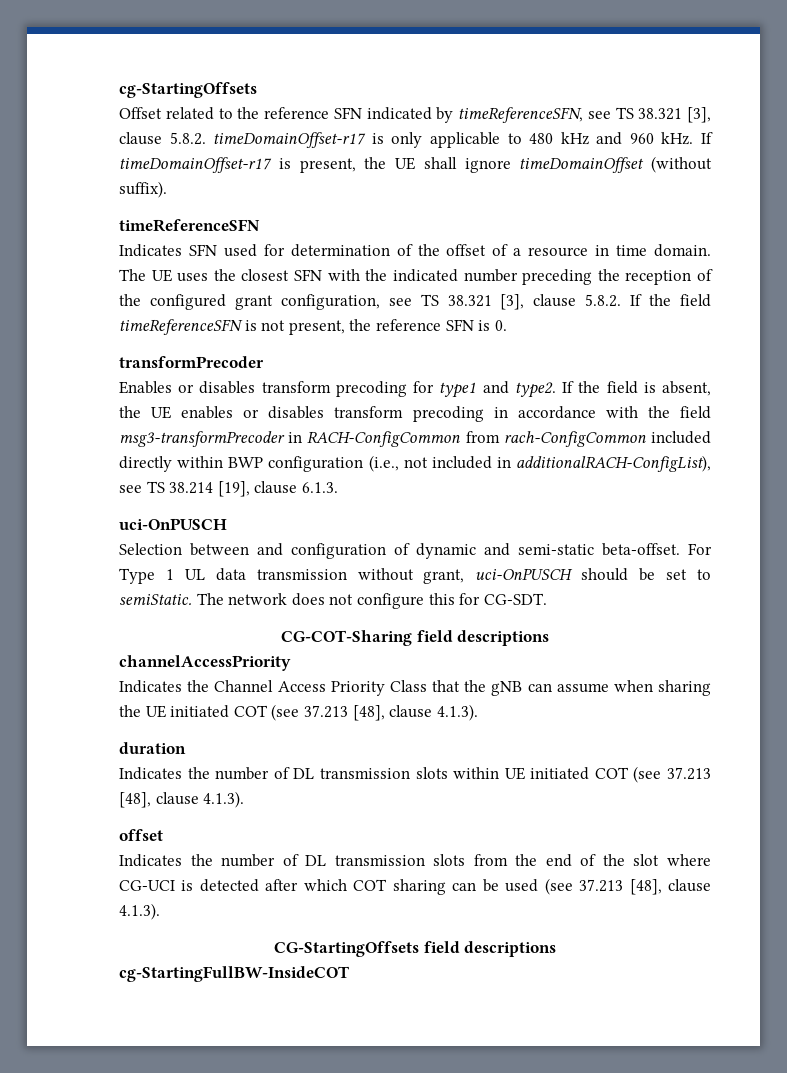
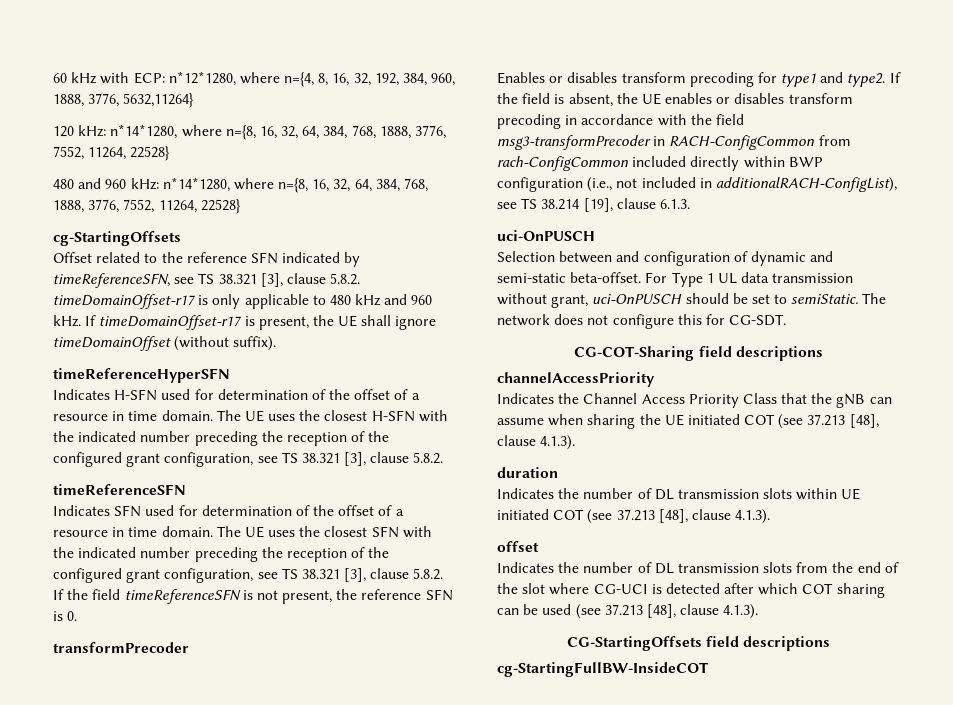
(119, 90) none -> [53,71,456,87] [53,93,195,108] [53,124,447,140] [53,146,171,161] [53,177,429,193] [53,199,241,214] 60 kHz with ECP: n*12*1280, where n={4, 8, 16, 32, 192, 384, 960, 1888, 3776, 5632,11264} // 120 kHz: n*14*1280, where n={8, 16, 32, 64, 384, 768, 1888, 3776, 7552, 11264, 22528} // 480 and 960 kHz: n*14*1280, where n={8, 16, 32, 64, 384, 768, 1888, 3776, 7552, 11264, 22528} //
(167, 189) none -> [53,368,230,383] [53,389,420,401] [53,410,448,422] [53,431,390,446] [53,452,444,467] // timeReferenceHyperSFN // Indicates H-SFN used for determination of the offset of a resource in time domain. The UE uses the closest H-SFN with the indicated number preceding the reception of the configured grant configuration, see TS 38.321 [3], clause 5.8.2.

